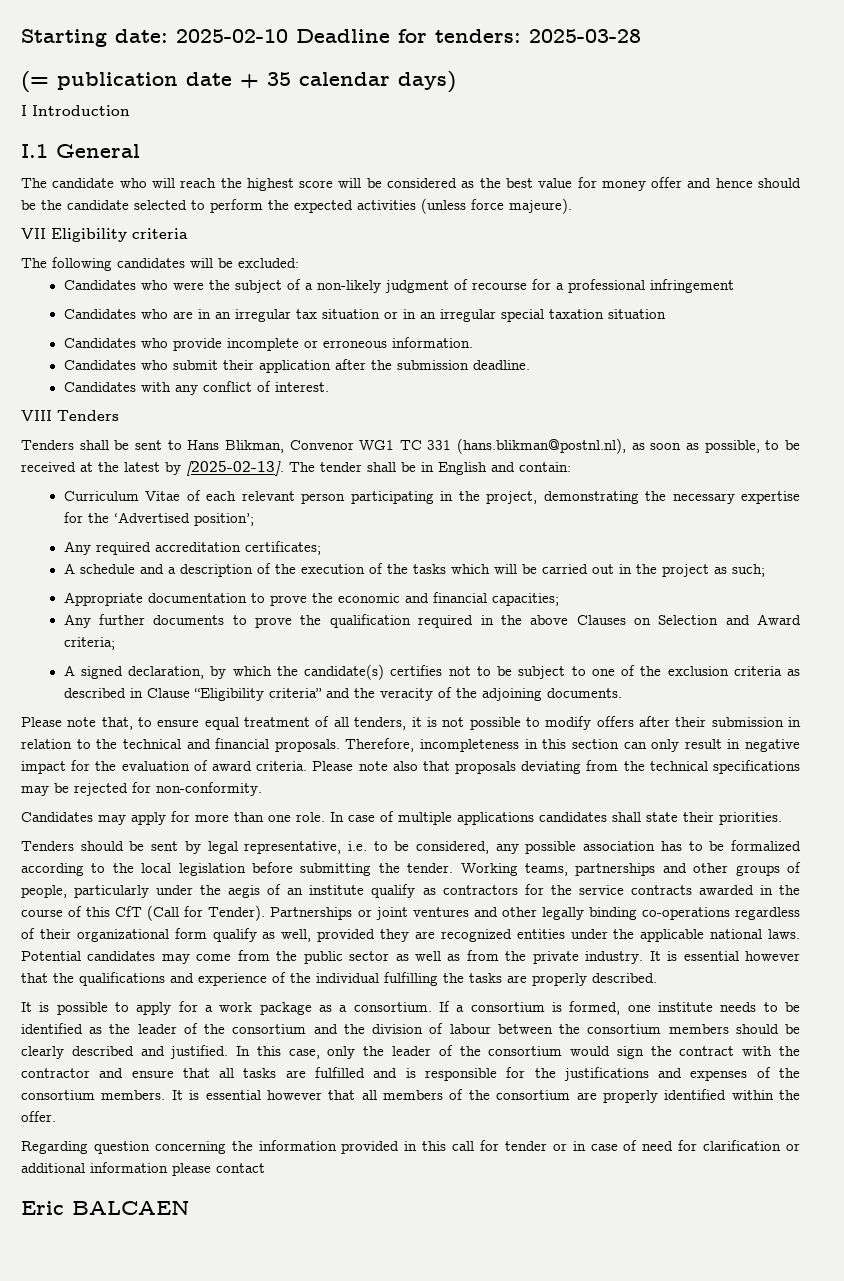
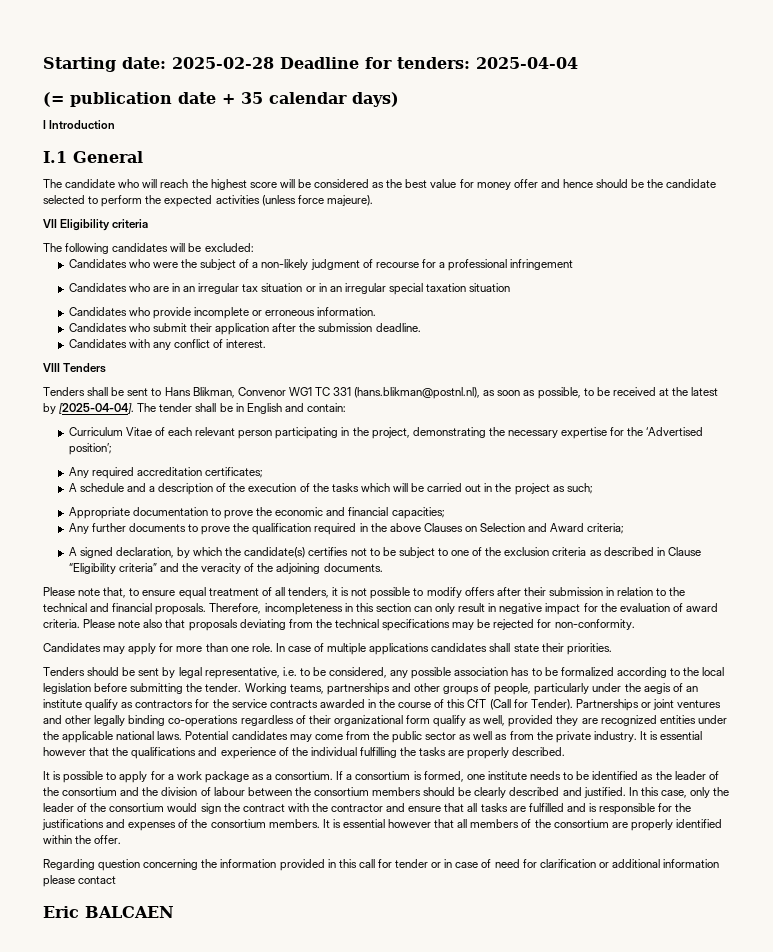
[176,29,288,43] 2025-02-10 -> [172,57,274,69] 2025-02-28
[529,29,641,43] 2025-03-28 -> [476,57,578,69] 2025-04-04
[186,461,284,476] [2025-02-13]. -> [59,403,135,414] [2025-04-04].

